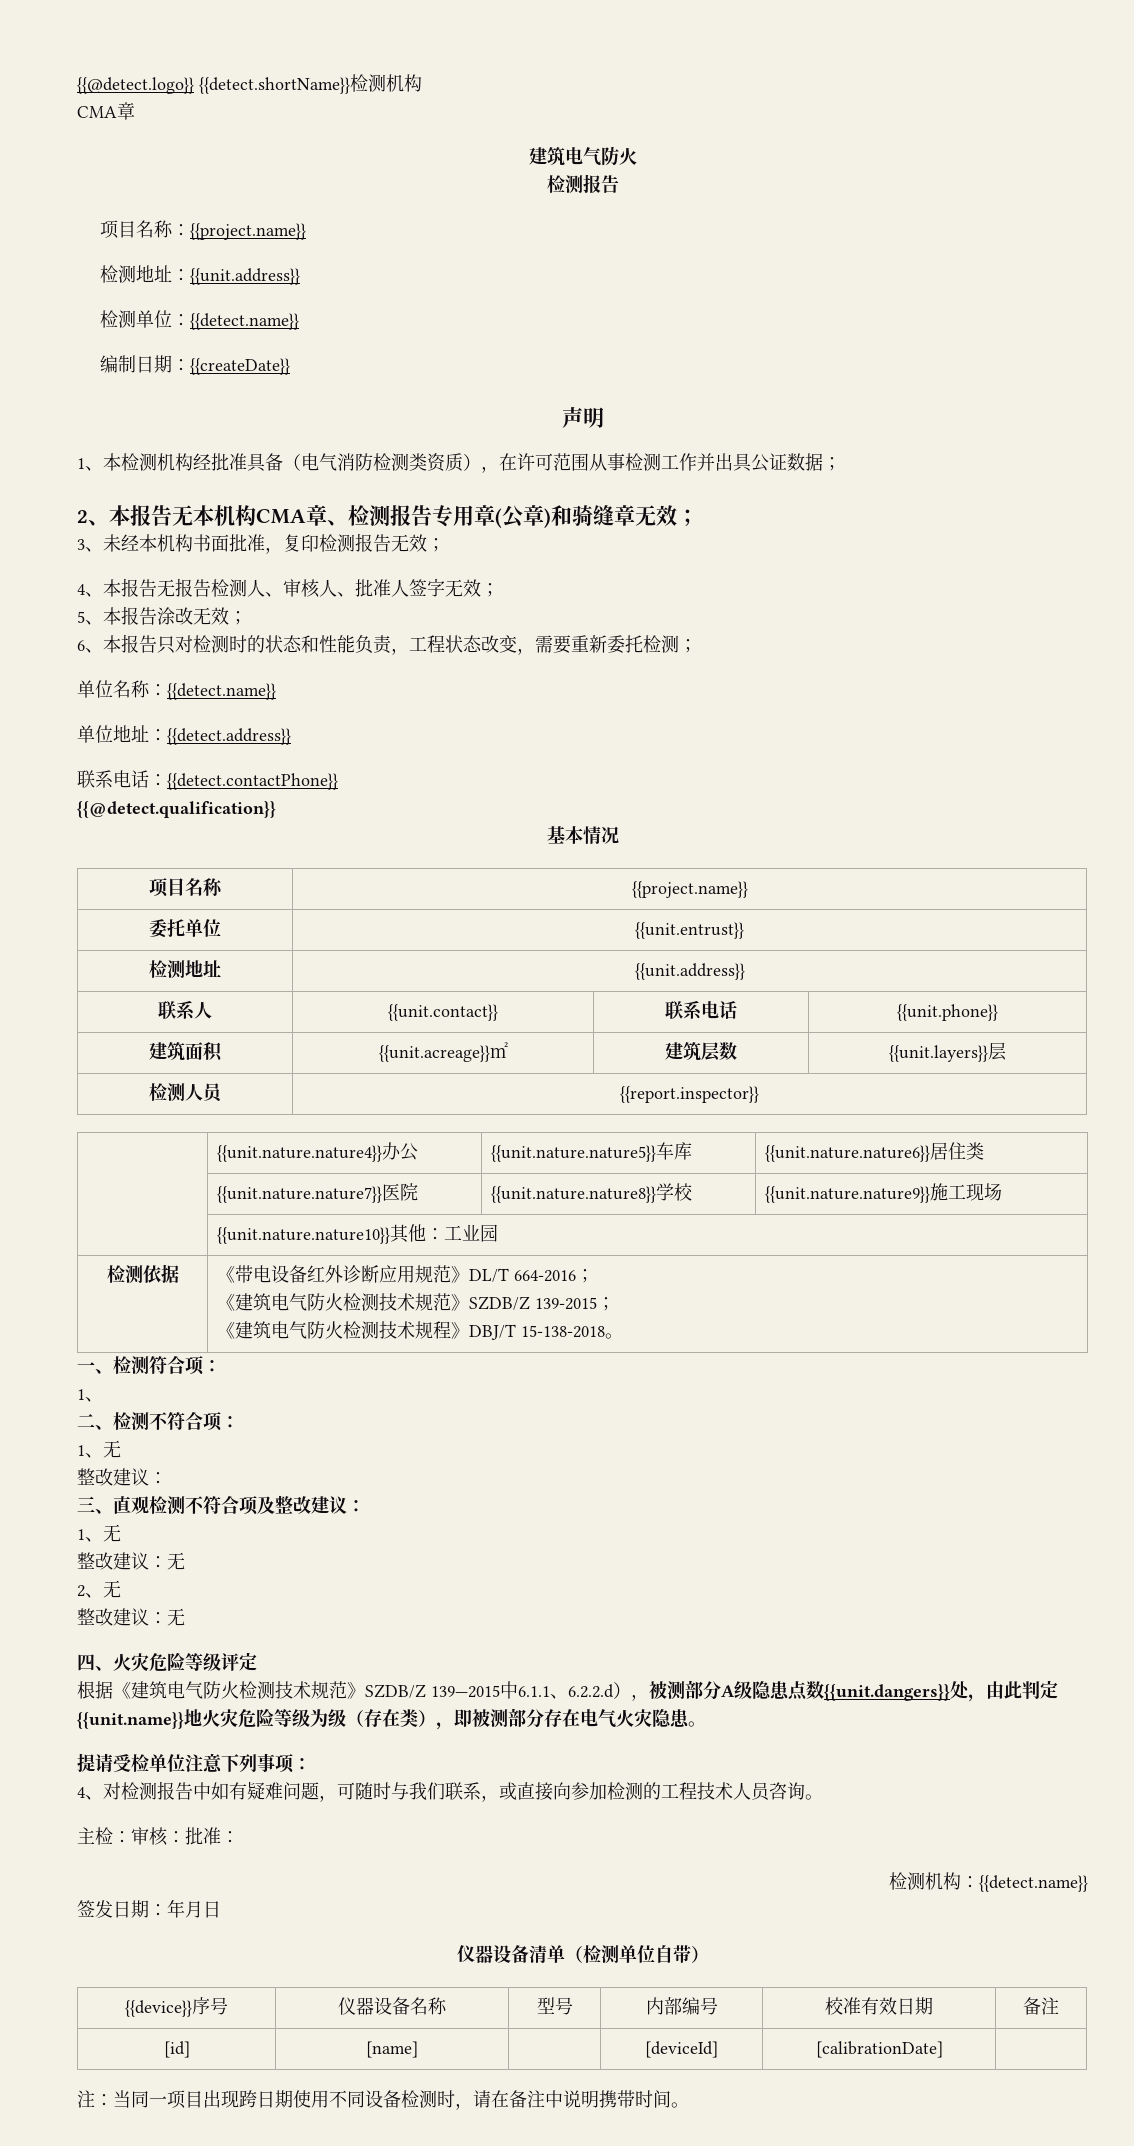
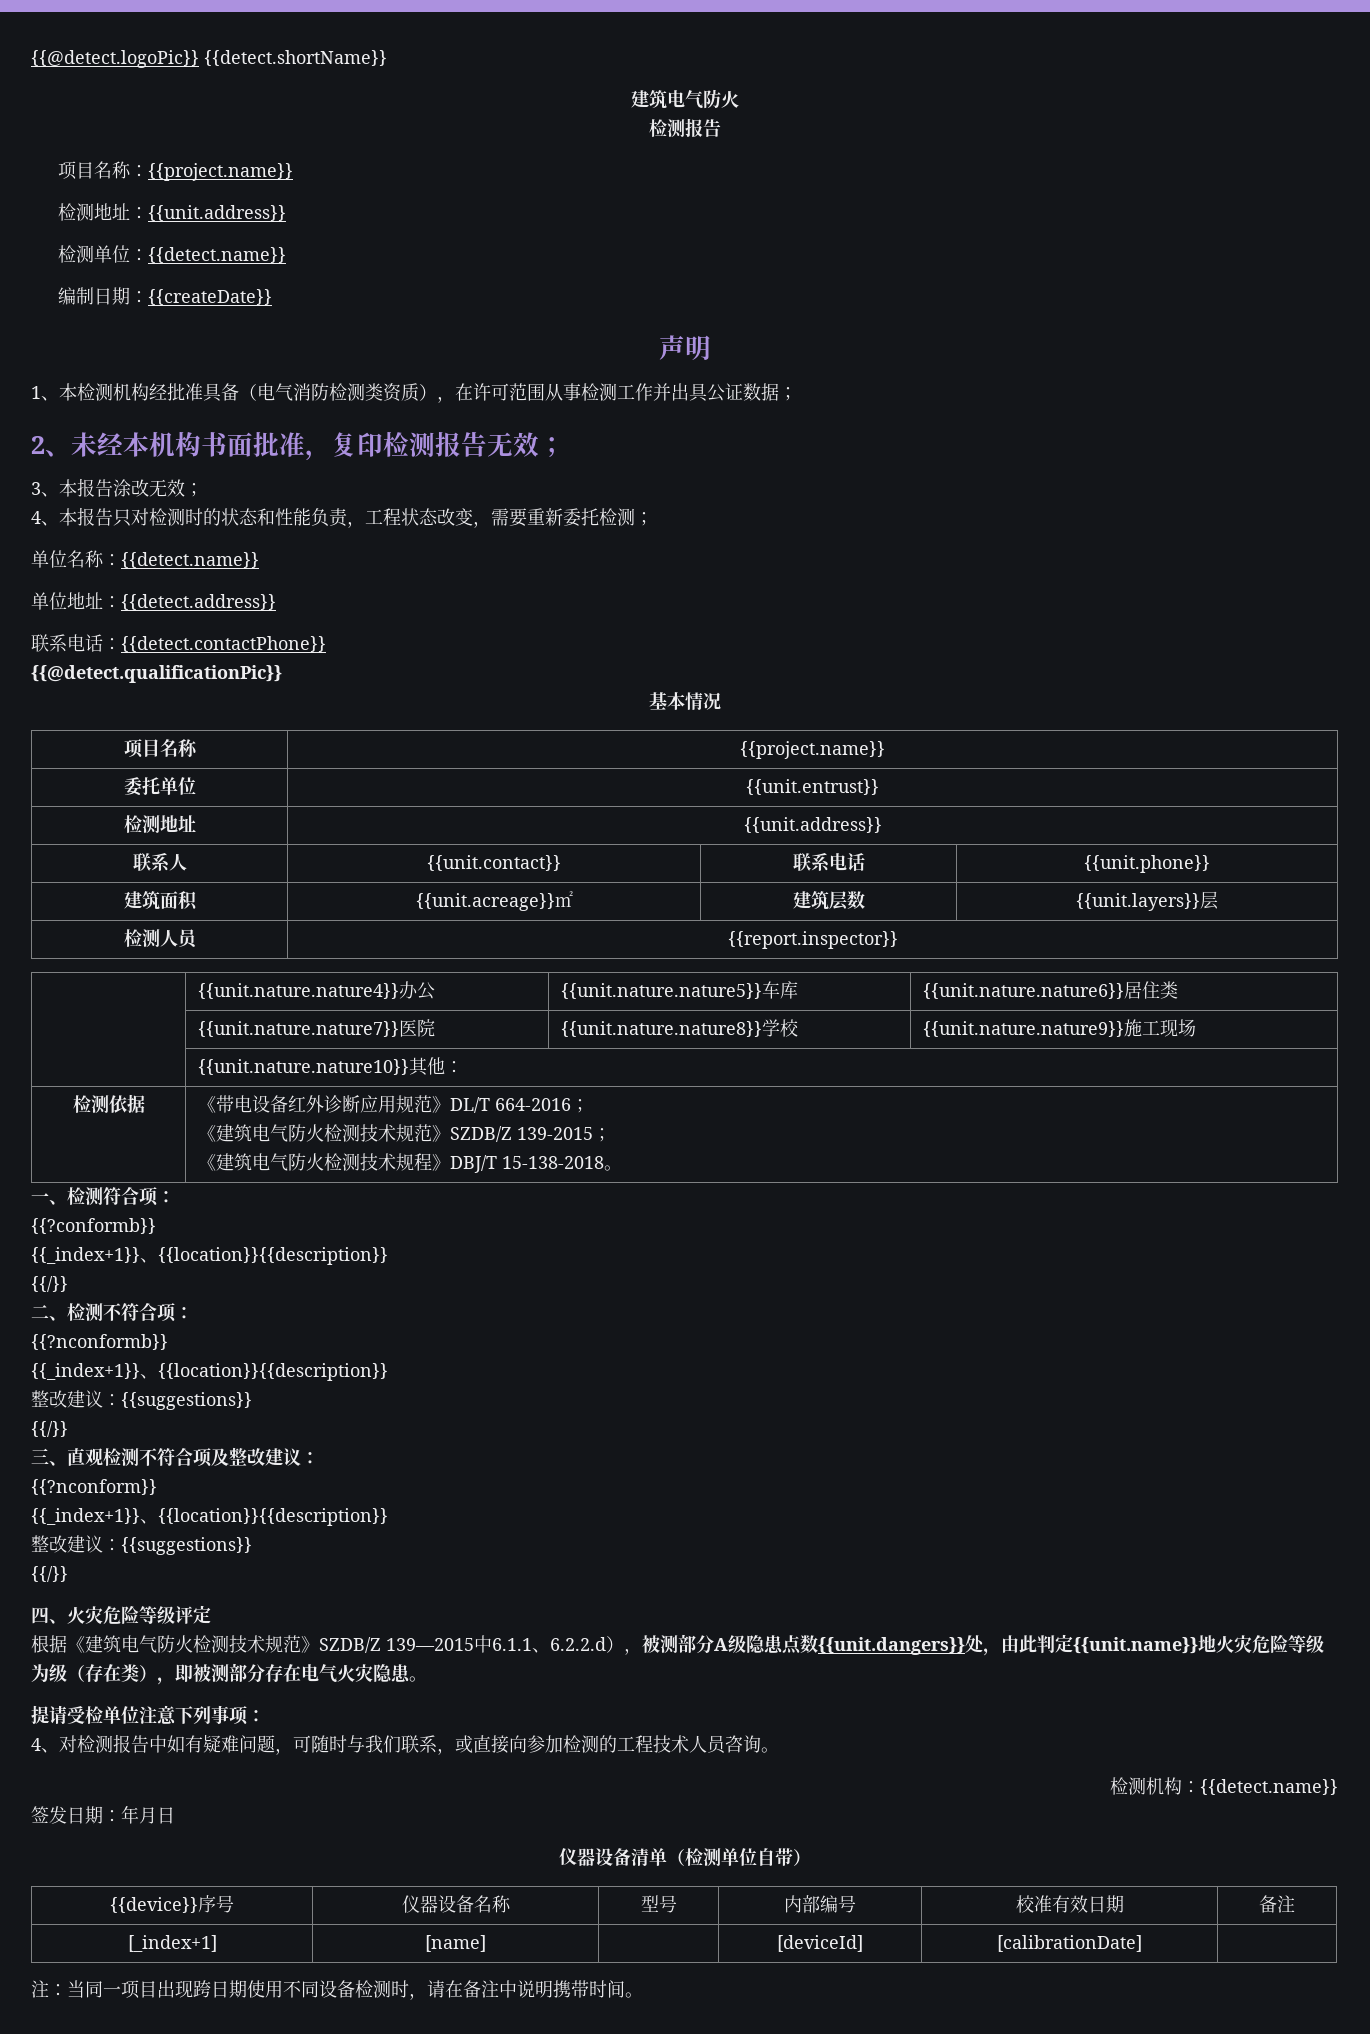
[77,77,194,94] {{@detect.logo}} -> [31,50,199,68] {{@detect.logoPic}}
[350,74,422,92] [77,102,135,120] 检测机构 // CMA章 -> (387, 58) none
[109,505,698,528] [77,539,103,552] 本报告无本机构CMA章、检测报告专用章(公章)和骑缝章无效； // 3、 -> (71, 453) none
[77,578,499,598] [77,611,85,623] 4、本报告无报告检测人、审核人、批准人签字无效； // 5 -> [31,482,41,495] 3
[77,640,85,651] 6 -> [31,511,41,524] 4
[77,801,276,818] {{@detect.qualification}} -> [31,665,282,683] {{@detect.qualificationPic}}
[443,1224,498,1242] 工业园 -> (464, 1067) none
[77,1389,103,1402] 1、 -> [31,1218,156,1234] [31,1247,388,1265] [31,1276,68,1292] {{?conformb}} // {{_index+1}}、{{location}}{{description}} // {{/}}
[77,1440,121,1458] [77,1468,167,1486] 1、无 // 整改建议： -> [31,1334,168,1350] [31,1363,388,1381] [31,1390,252,1410] [31,1421,68,1437] {{?nconformb}} // {{_index+1}}、{{location}}{{description}} // 整改建议：{{suggestions}} // {{/}}
[77,1524,121,1542] [77,1552,185,1570] [77,1580,121,1598] [77,1608,185,1626] 1、无 // 整改建议：无 // 2、无 // 整改建议：无 -> [31,1479,157,1495] [31,1508,388,1526] [31,1535,252,1555] [31,1566,68,1582] {{?nconform}} // {{_index+1}}、{{location}}{{description}} // 整改建议：{{suggestions}} // {{/}}
[77,1827,239,1846] // 主检：审核：批准： -> (779, 1750) none
[163,2041,190,2058] [id] -> [127,1935,217,1952] [_index+1]

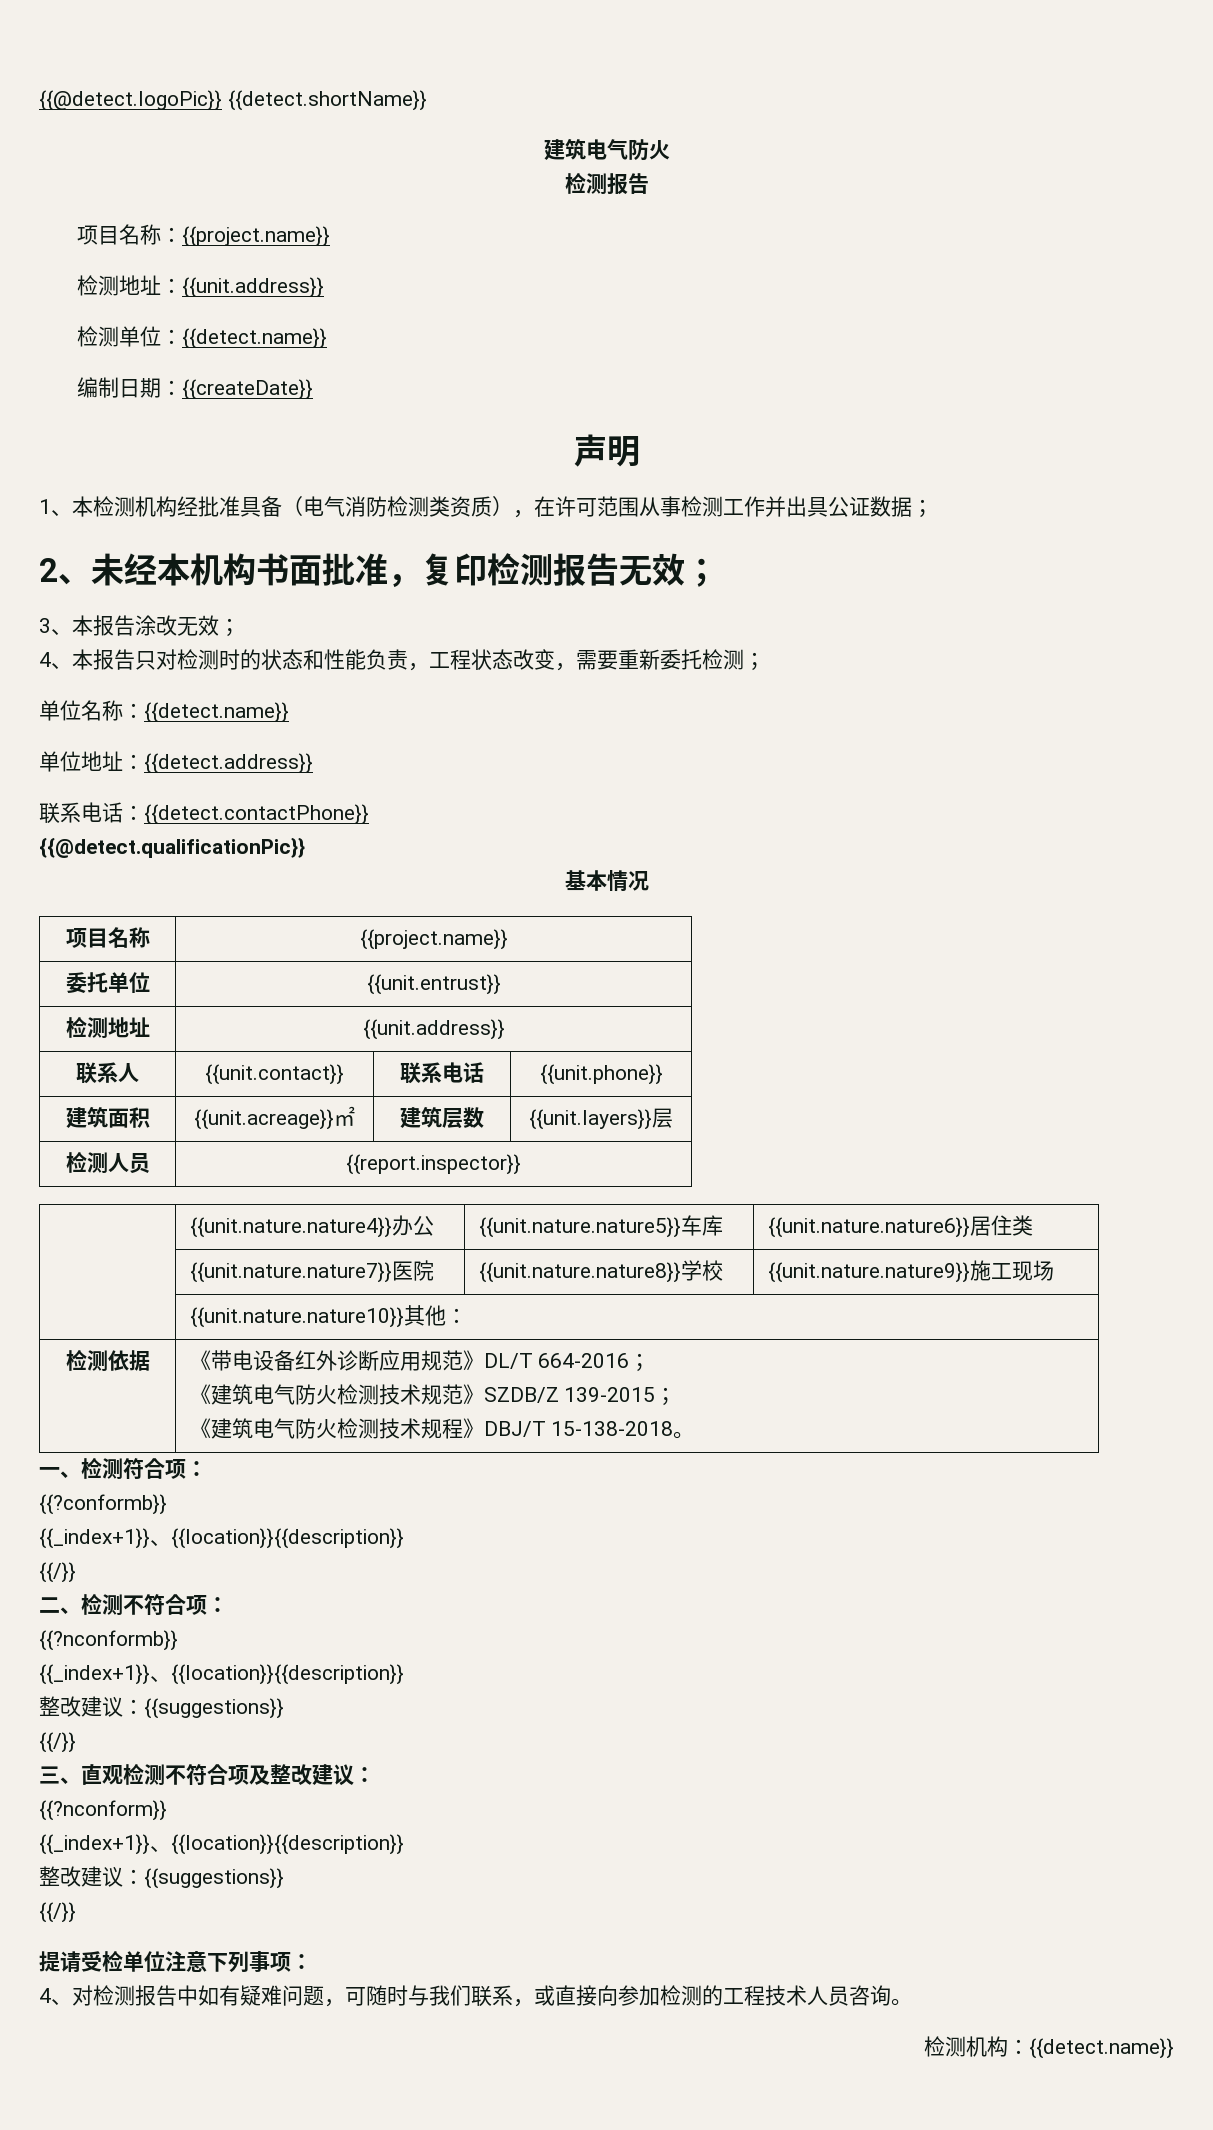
[31,1605,211,1625] [31,1634,1324,1656] [31,1663,427,1685] // 四、火灾危险等级评定 // 根据《建筑电气防火检测技术规范》SZDB/Z 139—2015中6.1.1、6.2.2.d），被测部分A级隐患点数{{unit.dangers}}处，由此判定{{unit.name}}地火灾危险等级为级（存在类），即被测部分存在电气火灾隐患。 -> (76, 1912) none
[31,1805,175,1824] [558,1848,811,1866] [110,1895,234,1913] [401,1895,511,1913] [640,1895,677,1913] [784,1895,856,1913] [1015,1895,1124,1913] [1259,1895,1295,1913] [127,1935,217,1952] [425,1935,486,1952] [777,1935,863,1952] [997,1935,1142,1952] [31,1980,643,2000] // 签发日期：年月日 // 仪器设备清单（检测单位自带） // {{device}}序号 | 仪器设备名称 | 型号 | 内部编号 | 校准有效日期 | 备注 // [_index+1] | [name] | | [deviceId] | [calibrationDate] | // 注：当同一项目出现跨日期使用不同设备检测时，请在备注中说明携带时间。 -> (1174, 2048) none

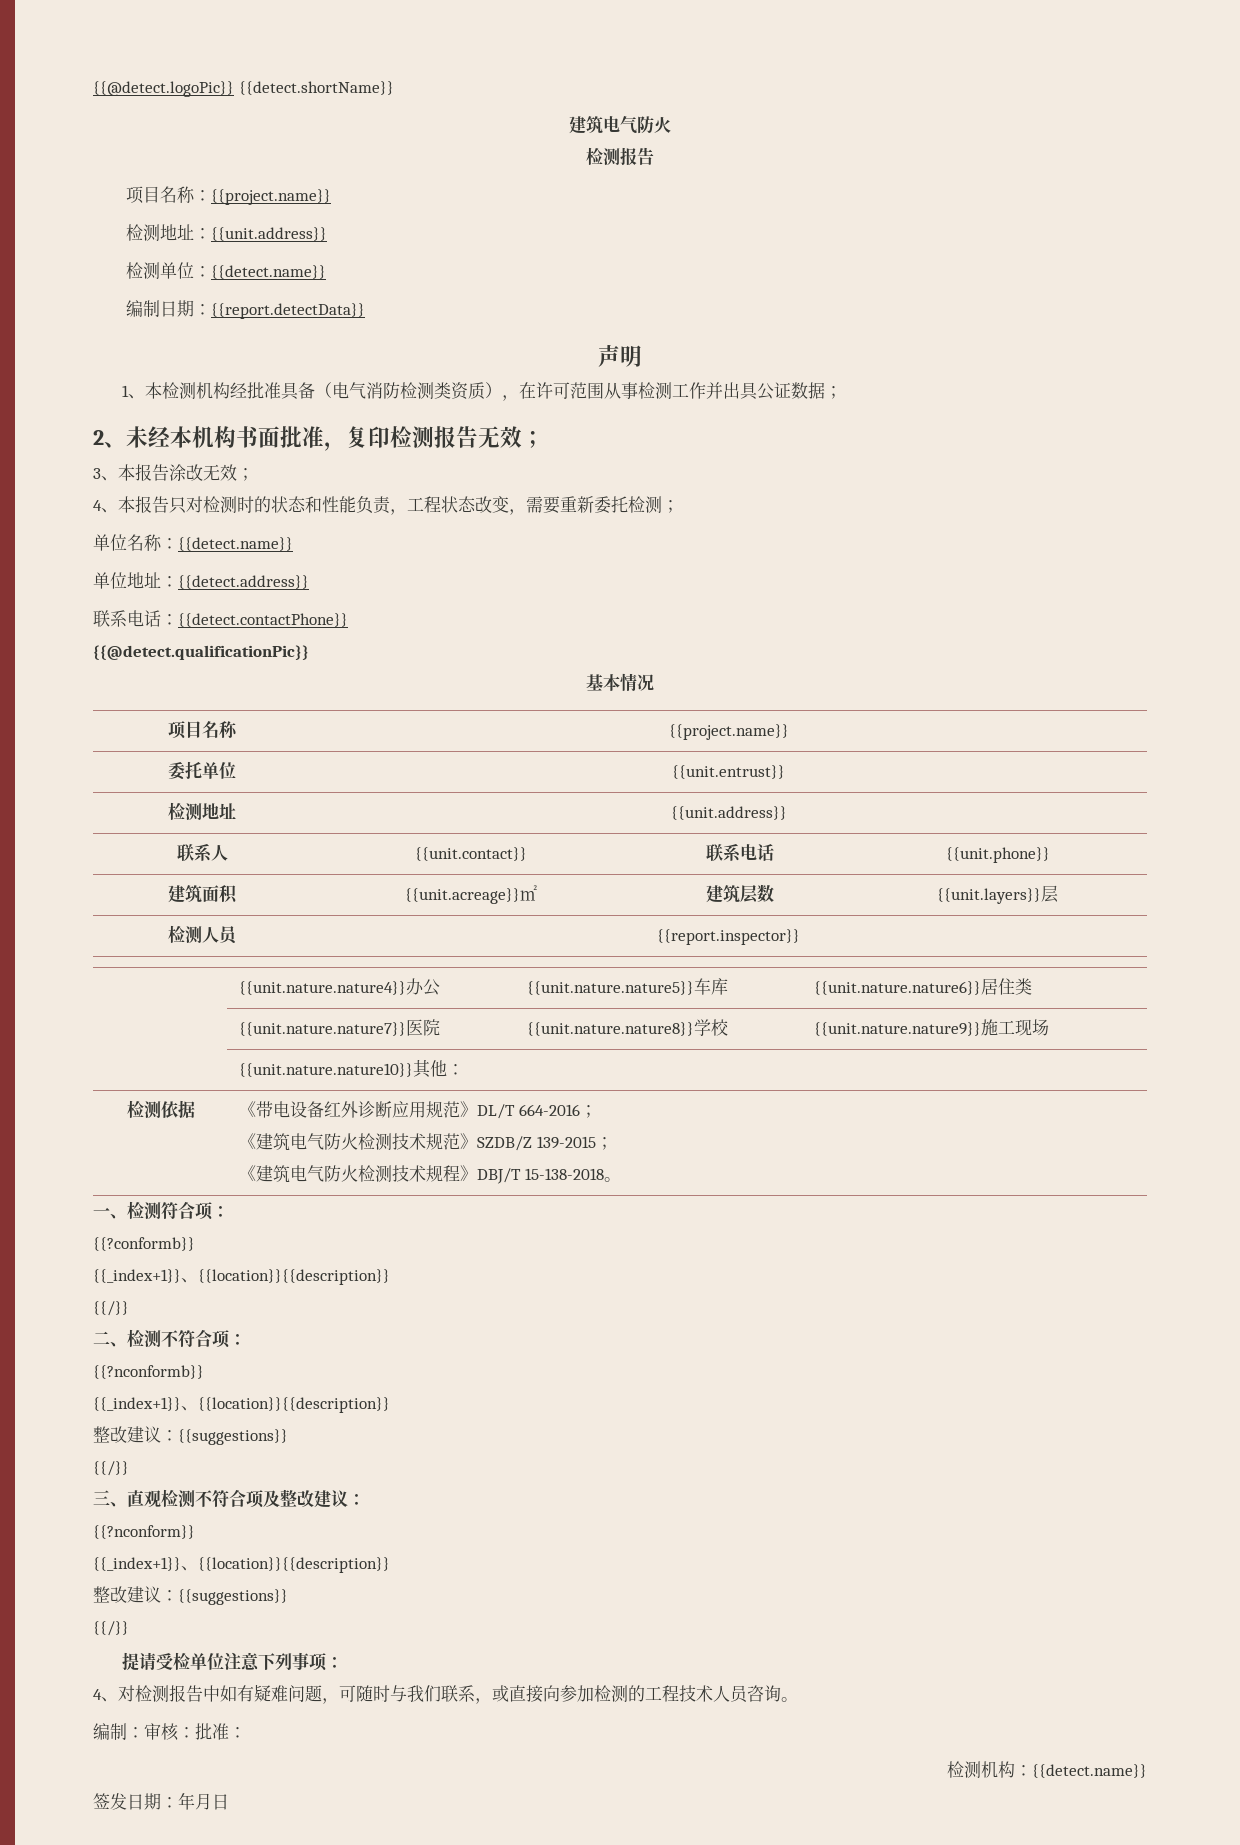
[181,379,313,400] {{createDate}} -> [210,303,365,319] {{report.detectData}}
(912, 2002) none -> [93,1723,246,1741] // 编制：审核：批准：
(1174, 2048) none -> [93,1792,229,1810] // 签发日期：年月日

